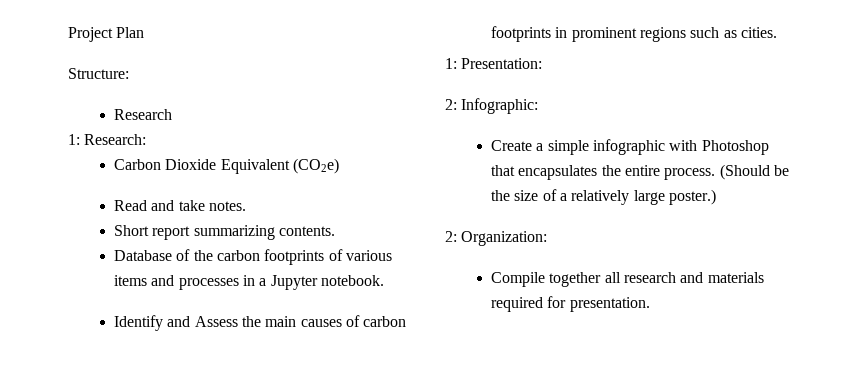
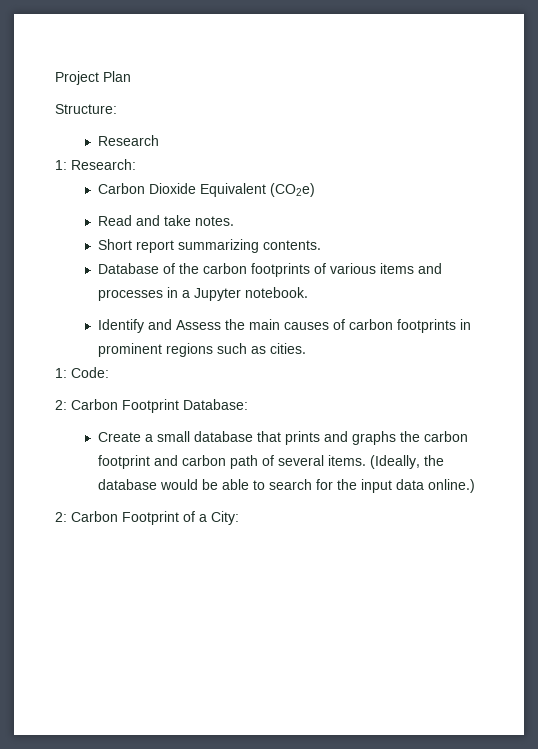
[461,58,543,69] [445,98,539,114] Presentation: // 2: Infographic: -> [71,367,109,378] [55,399,248,413] Code: // 2: Carbon Footprint Database:
[547,139,769,155] [491,164,789,180] [491,189,716,205] [445,231,548,246] [491,272,764,287] [491,296,650,312] simple infographic with Photoshop that encapsulates the entire process. (Should be the size of a relatively large poster.) // 2: Organization: // Compile together all research and materials required for presentation. -> [156,431,468,445] [97,455,444,469] [97,479,475,493] [55,511,239,525] small database that prints and graphs the carbon footprint and carbon path of several items. (Ideally, the database would be able to search for the input data online.) // 2: Carbon Footprint of a City:

